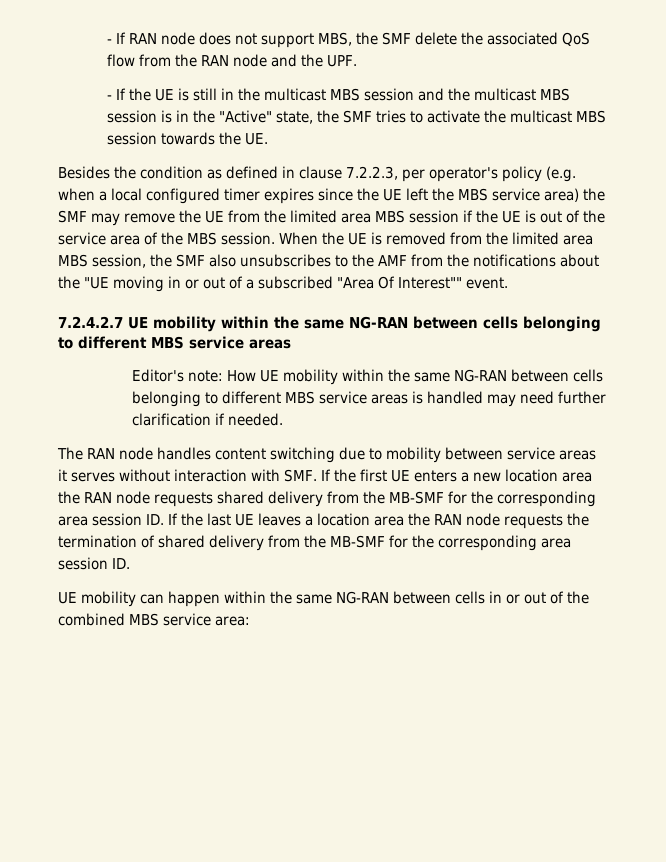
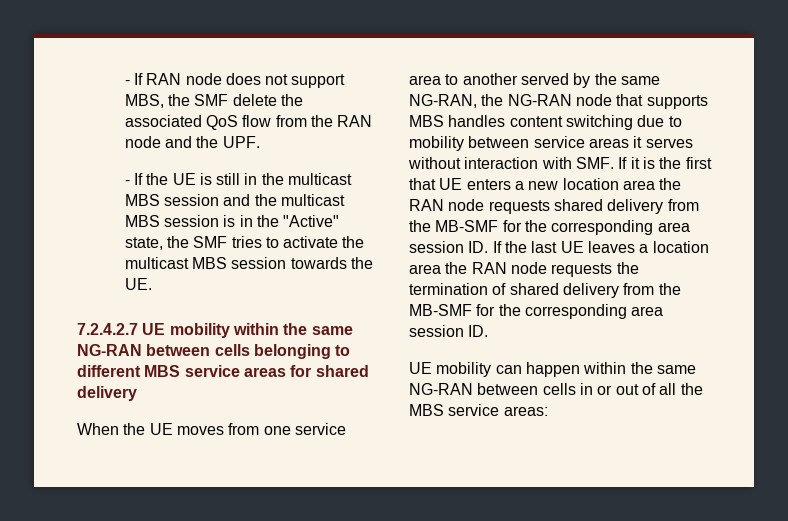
[58,166,576,182] [58,188,605,204] [58,210,605,226] [58,232,593,245] [58,254,599,268] [58,276,508,292] // Besides the condition as defined in clause 7.2.2.3, per operator's policy (e.g. when a local configured timer expires since the UE left the MBS service area) the SMF may remove the UE from the limited area MBS session if the UE is out of the service area of the MBS session. When the UE is removed from the limited area MBS session, the SMF also unsubscribes to the AMF from the notifications about the "UE moving in or out of a subscribed "Area Of Interest"" event. -> (152, 284) none
[131,369,603,385] [131,391,606,407] [131,413,283,426] [57,447,153,460] // Editor's note: How UE mobility within the same NG-RAN between cells belonging to different MBS service areas is handled may need further clarification if needed. // The RAN node -> [290,365,369,377] [77,386,137,401] [77,423,346,435] [409,73,660,88] [409,94,708,109] [409,115,444,127] for shared delivery // When the UE moves from one service area to another served by the same NG-RAN, the NG-RAN node that supports MBS
(331, 475) none -> [630,157,655,169] it is
(387, 475) none -> [409,178,436,190] that
[567,591,589,604] [58,613,250,626] the combined MBS service area: -> [659,383,703,395] [409,404,548,416] all the MBS service areas:

